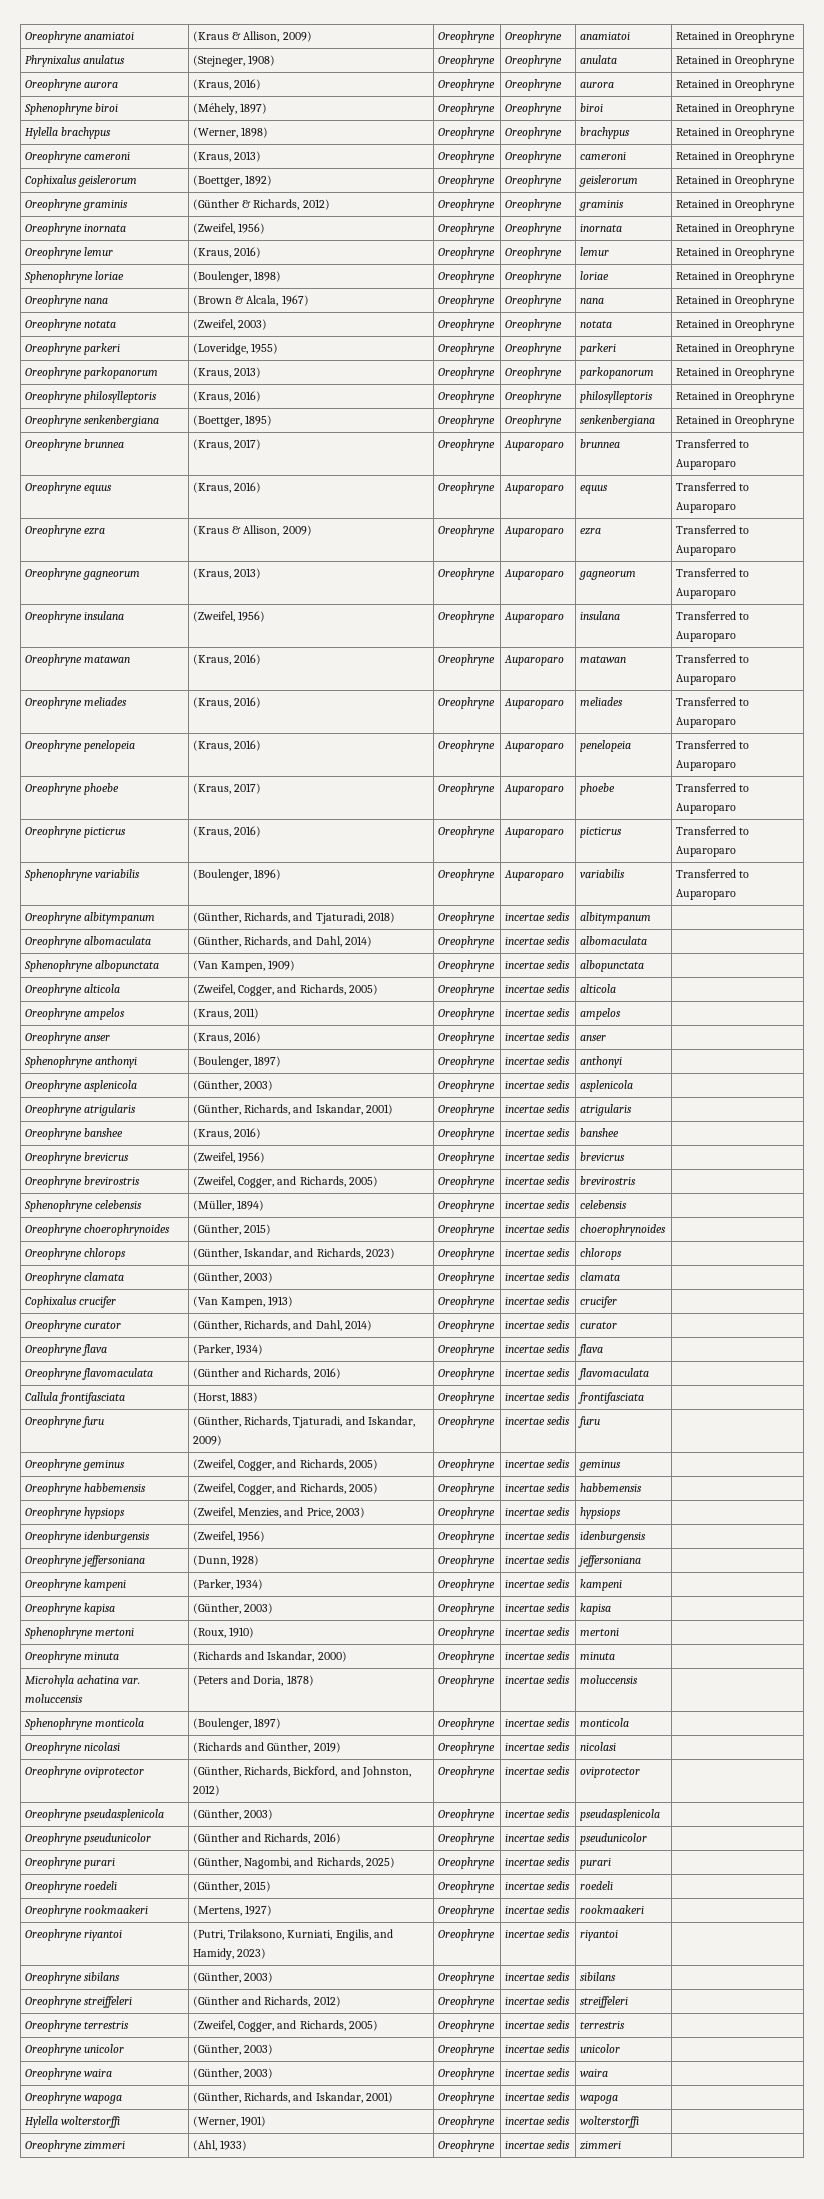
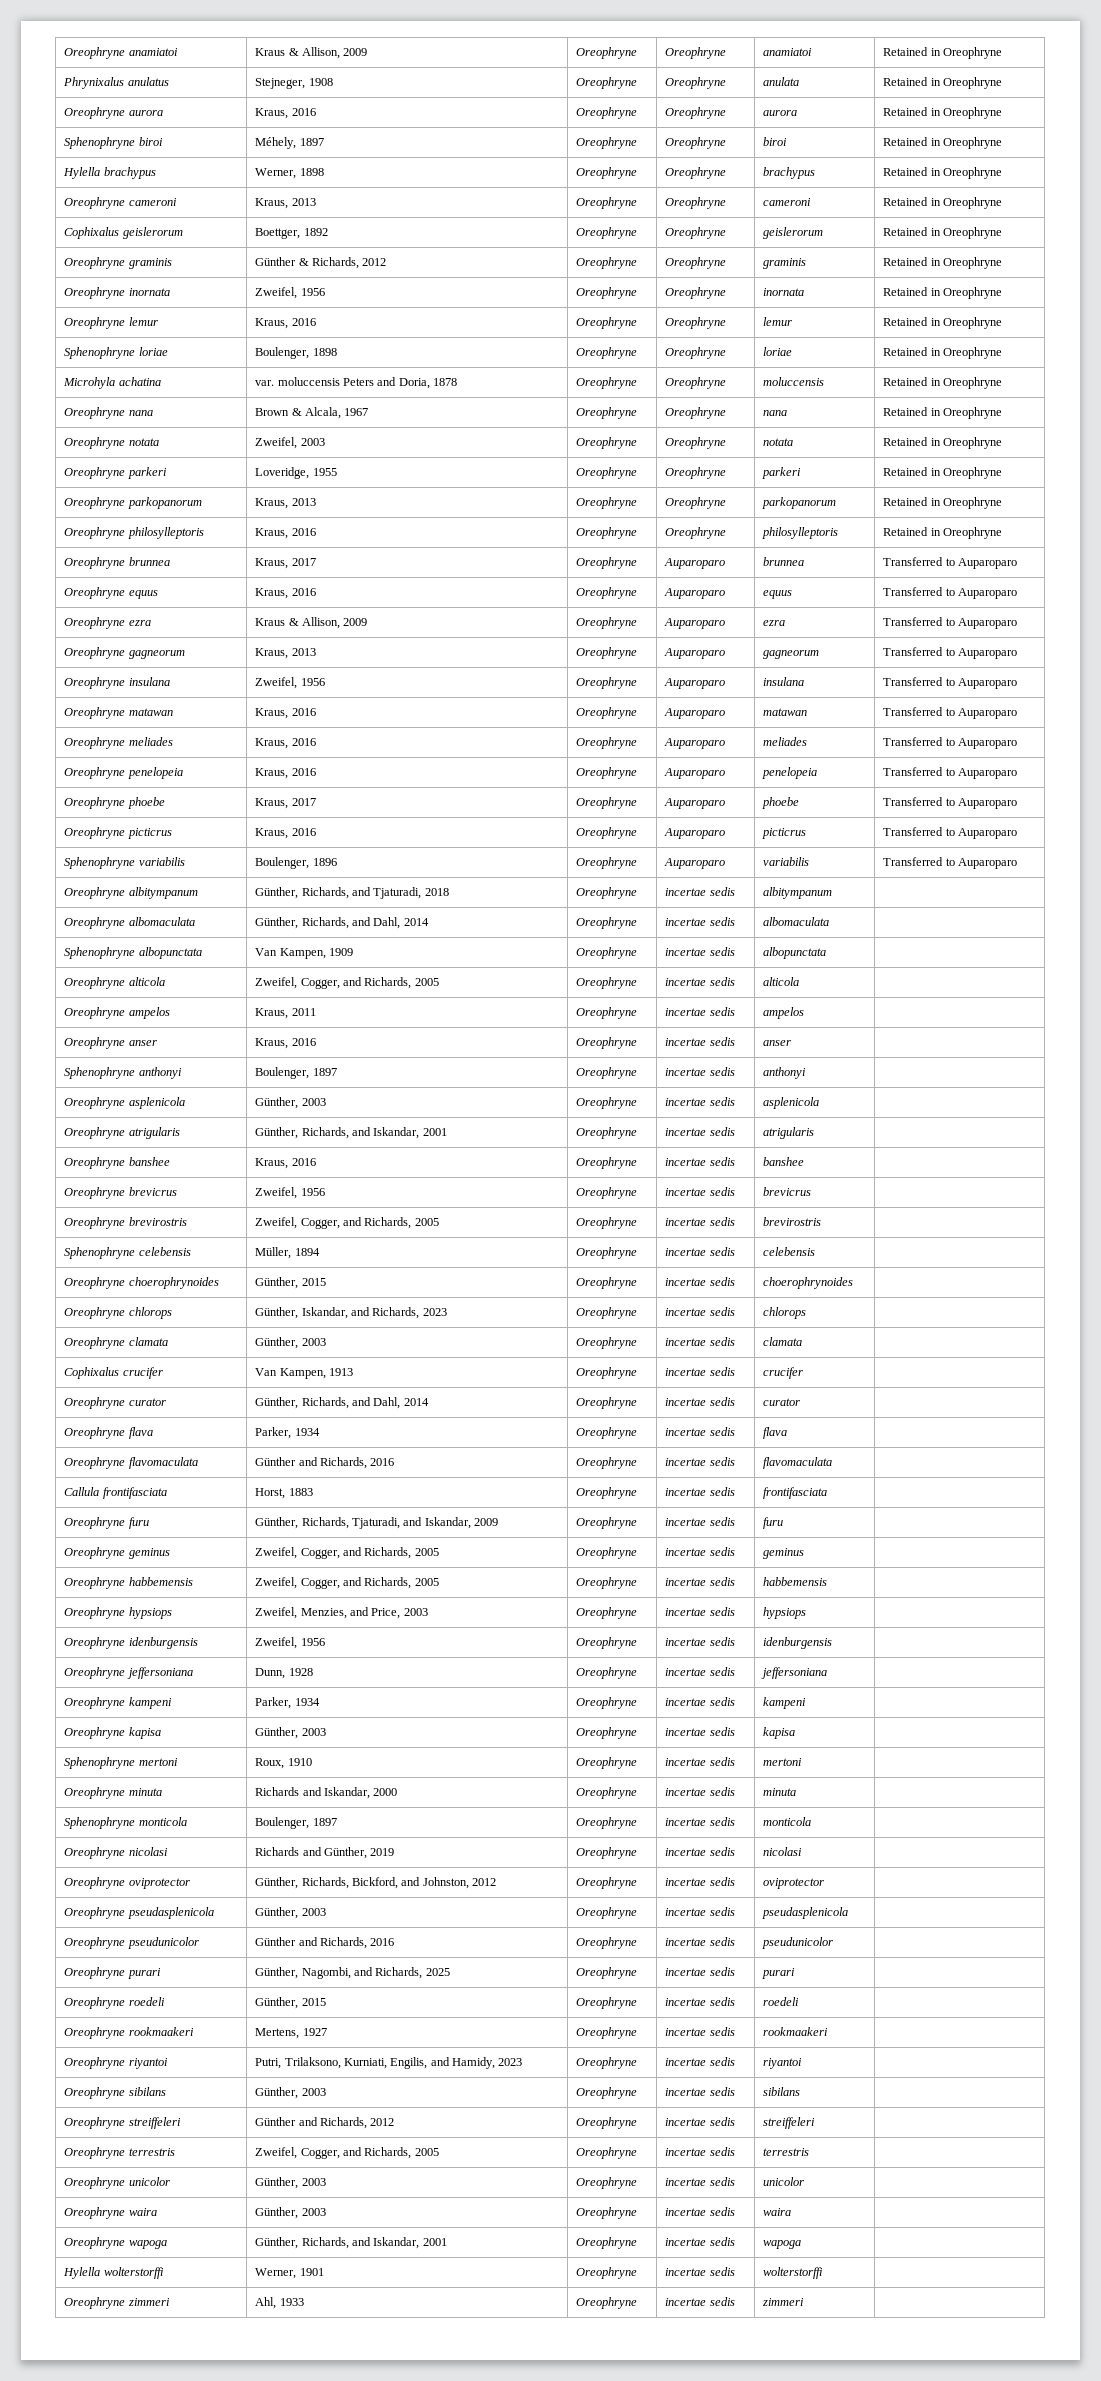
[192,31,312,42] (Kraus & Allison, 2009) -> [255,47,368,59] Kraus & Allison, 2009
[192,55,276,67] (Stejneger, 1908) -> [255,78,333,89] Stejneger, 1908
[192,79,262,90] (Kraus, 2016) -> [255,108,316,119] Kraus, 2016
[192,103,268,115] (Méhely, 1897) -> [255,137,324,149] Méhely, 1897
[192,127,269,138] (Werner, 1898) -> [255,168,324,179] Werner, 1898
[192,151,262,162] (Kraus, 2013) -> [255,198,316,209] Kraus, 2013
[192,175,273,187] (Boettger, 1892) -> [255,228,328,239] Boettger, 1892
[192,199,239,210] (Günther -> [255,257,297,266] Günther
[302,199,330,210] 2012) -> [362,258,387,266] 2012
[192,223,266,234] (Zweifel, 1956) -> [255,287,325,299] Zweifel, 1956
[192,247,262,258] (Kraus, 2016) -> [255,318,316,329] Kraus, 2016
[192,271,282,283] (Boulenger, 1898) -> [255,347,337,359] Boulenger, 1898
(796, 277) none -> [63,377,161,389] [255,377,458,389] [576,377,638,389] [665,377,727,389] [763,377,825,386] [883,377,1002,389] // Microhyla achatina | var. moluccensis Peters and Doria, 1878 | Oreophryne | Oreophryne | moluccensis | Retained in Oreophryne
[192,295,232,306] (Brown -> [255,408,290,416] Brown
[281,295,309,306] 1967) -> [344,408,369,416] 1967
[192,319,268,330] (Zweifel, 2003) -> [255,437,325,449] Zweifel, 2003
[192,343,279,355] (Loveridge, 1955) -> [255,467,337,479] Loveridge, 1955
[192,367,262,378] (Kraus, 2013) -> [255,498,316,509] Kraus, 2013
[192,391,262,402] (Kraus, 2016) -> [255,528,316,539] Kraus, 2016
[24,415,160,427] [192,415,273,427] [437,415,495,427] [504,415,562,427] [579,415,655,427] [675,415,796,427] // Oreophryne senkenbergiana | (Boettger, 1895) | Oreophryne | Oreophryne | senkenbergiana | Retained in Oreophryne -> (1002, 533) none
[192,439,262,450] (Kraus, 2017) -> [255,558,316,569] Kraus, 2017
[192,482,262,493] (Kraus, 2016) -> [255,588,316,599] Kraus, 2016
[192,525,312,536] (Kraus & Allison, 2009) -> [255,617,368,629] Kraus & Allison, 2009
[192,568,262,579] (Kraus, 2013) -> [255,648,316,659] Kraus, 2013
[192,611,266,622] (Zweifel, 1956) -> [255,677,325,689] Zweifel, 1956
[192,654,262,665] (Kraus, 2016) -> [255,708,316,719] Kraus, 2016
[192,697,262,708] (Kraus, 2016) -> [255,738,316,749] Kraus, 2016
[192,740,262,751] (Kraus, 2016) -> [255,768,316,779] Kraus, 2016
[192,783,262,794] (Kraus, 2017) -> [255,798,316,809] Kraus, 2017
[192,826,262,837] (Kraus, 2016) -> [255,828,316,839] Kraus, 2016
[192,869,282,881] (Boulenger, 1896) -> [255,857,337,869] Boulenger, 1896
[192,912,241,923] (Günther, -> [255,887,299,899] Günther,
[367,912,395,923] 2018) -> [424,888,449,896] 2018
[192,936,372,947] (Günther, Richards, and Dahl, 2014) -> [255,917,429,929] Günther, Richards, and Dahl, 2014
[192,960,296,972] (Van Kampen, 1909) -> [255,948,353,959] Van Kampen, 1909
[192,984,378,996] (Zweifel, Cogger, and Richards, 2005) -> [255,977,439,989] Zweifel, Cogger, and Richards, 2005
[192,1008,260,1019] (Kraus, 2011) -> [255,1008,316,1019] Kraus, 2011
[192,1032,262,1043] (Kraus, 2016) -> [255,1038,316,1049] Kraus, 2016
[192,1056,282,1068] (Boulenger, 1897) -> [255,1067,337,1079] Boulenger, 1897
[192,1080,274,1091] (Günther, 2003) -> [255,1097,326,1109] Günther, 2003
[192,1104,393,1115] (Günther, Richards, and Iskandar, 2001) -> [255,1127,447,1139] Günther, Richards, and Iskandar, 2001
[192,1128,262,1139] (Kraus, 2016) -> [255,1158,316,1169] Kraus, 2016
[192,1152,266,1163] (Zweifel, 1956) -> [255,1187,325,1199] Zweifel, 1956
[192,1176,378,1188] (Zweifel, Cogger, and Richards, 2005) -> [255,1217,439,1229] Zweifel, Cogger, and Richards, 2005
[192,1200,265,1211] (Müller, 1894) -> [255,1247,320,1259] Müller, 1894
[192,1224,272,1235] (Günther, 2015) -> [255,1277,326,1289] Günther, 2015
[192,1248,241,1259] (Günther, -> [255,1307,299,1319] Günther,
[365,1248,395,1259] 2023) -> [422,1308,447,1316] 2023
[192,1272,274,1283] (Günther, 2003) -> [255,1337,326,1349] Günther, 2003
[192,1296,294,1308] (Van Kampen, 1913) -> [255,1368,353,1379] Van Kampen, 1913
[192,1320,372,1331] (Günther, Richards, and Dahl, 2014) -> [255,1397,429,1409] Günther, Richards, and Dahl, 2014
[192,1344,264,1355] (Parker, 1934) -> [255,1427,320,1439] Parker, 1934
[192,1368,341,1379] (Günther and Richards, 2016) -> [255,1457,395,1469] Günther and Richards, 2016
[192,1392,259,1403] (Horst, 1883) -> [255,1488,313,1499] Horst, 1883
[192,1416,241,1427] (Günther, -> [255,1517,299,1529] Günther,
[192,1435,222,1446] 2009) -> [474,1518,499,1526] 2009
[192,1459,378,1471] (Zweifel, Cogger, and Richards, 2005) -> [255,1547,439,1559] Zweifel, Cogger, and Richards, 2005
[192,1483,378,1495] (Zweifel, Cogger, and Richards, 2005) -> [255,1577,439,1589] Zweifel, Cogger, and Richards, 2005
[192,1507,235,1518] (Zweifel, -> [255,1607,298,1619] Zweifel,
[335,1507,365,1518] 2003) -> [403,1608,428,1616] 2003
[192,1531,266,1542] (Zweifel, 1956) -> [255,1637,325,1649] Zweifel, 1956
[192,1555,260,1566] (Dunn, 1928) -> [255,1668,313,1679] Dunn, 1928
[192,1579,264,1590] (Parker, 1934) -> [255,1697,320,1709] Parker, 1934
[192,1603,274,1614] (Günther, 2003) -> [255,1727,326,1739] Günther, 2003
[192,1627,255,1638] (Roux, 1910) -> [255,1758,312,1769] Roux, 1910
[192,1651,347,1662] (Richards and Iskandar, 2000) -> [255,1787,398,1799] Richards and Iskandar, 2000
[24,1675,141,1687] [24,1694,83,1703] [192,1675,314,1686] [437,1675,495,1687] [504,1675,571,1684] [579,1675,638,1684] // Microhyla achatina var. moluccensis | (Peters and Doria, 1878) | Oreophryne | incertae sedis | moluccensis | -> (797, 1792) none
[192,1718,282,1730] (Boulenger, 1897) -> [255,1817,337,1829] Boulenger, 1897
[192,1742,242,1753] (Richards -> [255,1847,300,1856] Richards
[313,1742,341,1753] 2019) -> [370,1848,395,1856] 2019
[192,1766,241,1777] (Günther, -> [255,1877,299,1889] Günther,
[192,1785,220,1796] 2012) -> [472,1878,497,1886] 2012
[192,1809,274,1820] (Günther, 2003) -> [255,1907,326,1919] Günther, 2003
[192,1833,341,1844] (Günther and Richards, 2016) -> [255,1937,395,1949] Günther and Richards, 2016
[192,1857,241,1868] (Günther, -> [255,1967,299,1979] Günther,
[365,1857,395,1868] 2025) -> [425,1968,450,1976] 2025
[192,1881,272,1892] (Günther, 2015) -> [255,1997,326,2009] Günther, 2015
[192,1905,273,1916] (Mertens, 1927) -> [255,2028,327,2039] Mertens, 1927
[192,1929,225,1940] (Putri, -> [255,2058,282,2069] Putri,
[237,1948,267,1959] 2023) -> [498,2058,523,2066] 2023
[192,1972,274,1983] (Günther, 2003) -> [255,2087,326,2099] Günther, 2003
[192,1996,341,2007] (Günther and Richards, 2012) -> [255,2117,395,2129] Günther and Richards, 2012
[192,2020,378,2032] (Zweifel, Cogger, and Richards, 2005) -> [255,2147,439,2159] Zweifel, Cogger, and Richards, 2005
[192,2044,274,2055] (Günther, 2003) -> [255,2177,326,2189] Günther, 2003
[192,2068,274,2079] (Günther, 2003) -> [255,2207,326,2219] Günther, 2003
[192,2092,393,2103] (Günther, Richards, and Iskandar, 2001) -> [255,2237,447,2249] Günther, Richards, and Iskandar, 2001
[192,2116,267,2127] (Werner, 1901) -> [255,2268,324,2279] Werner, 1901
[192,2140,248,2151] (Ahl, 1933) -> [255,2297,304,2309] Ahl, 1933

